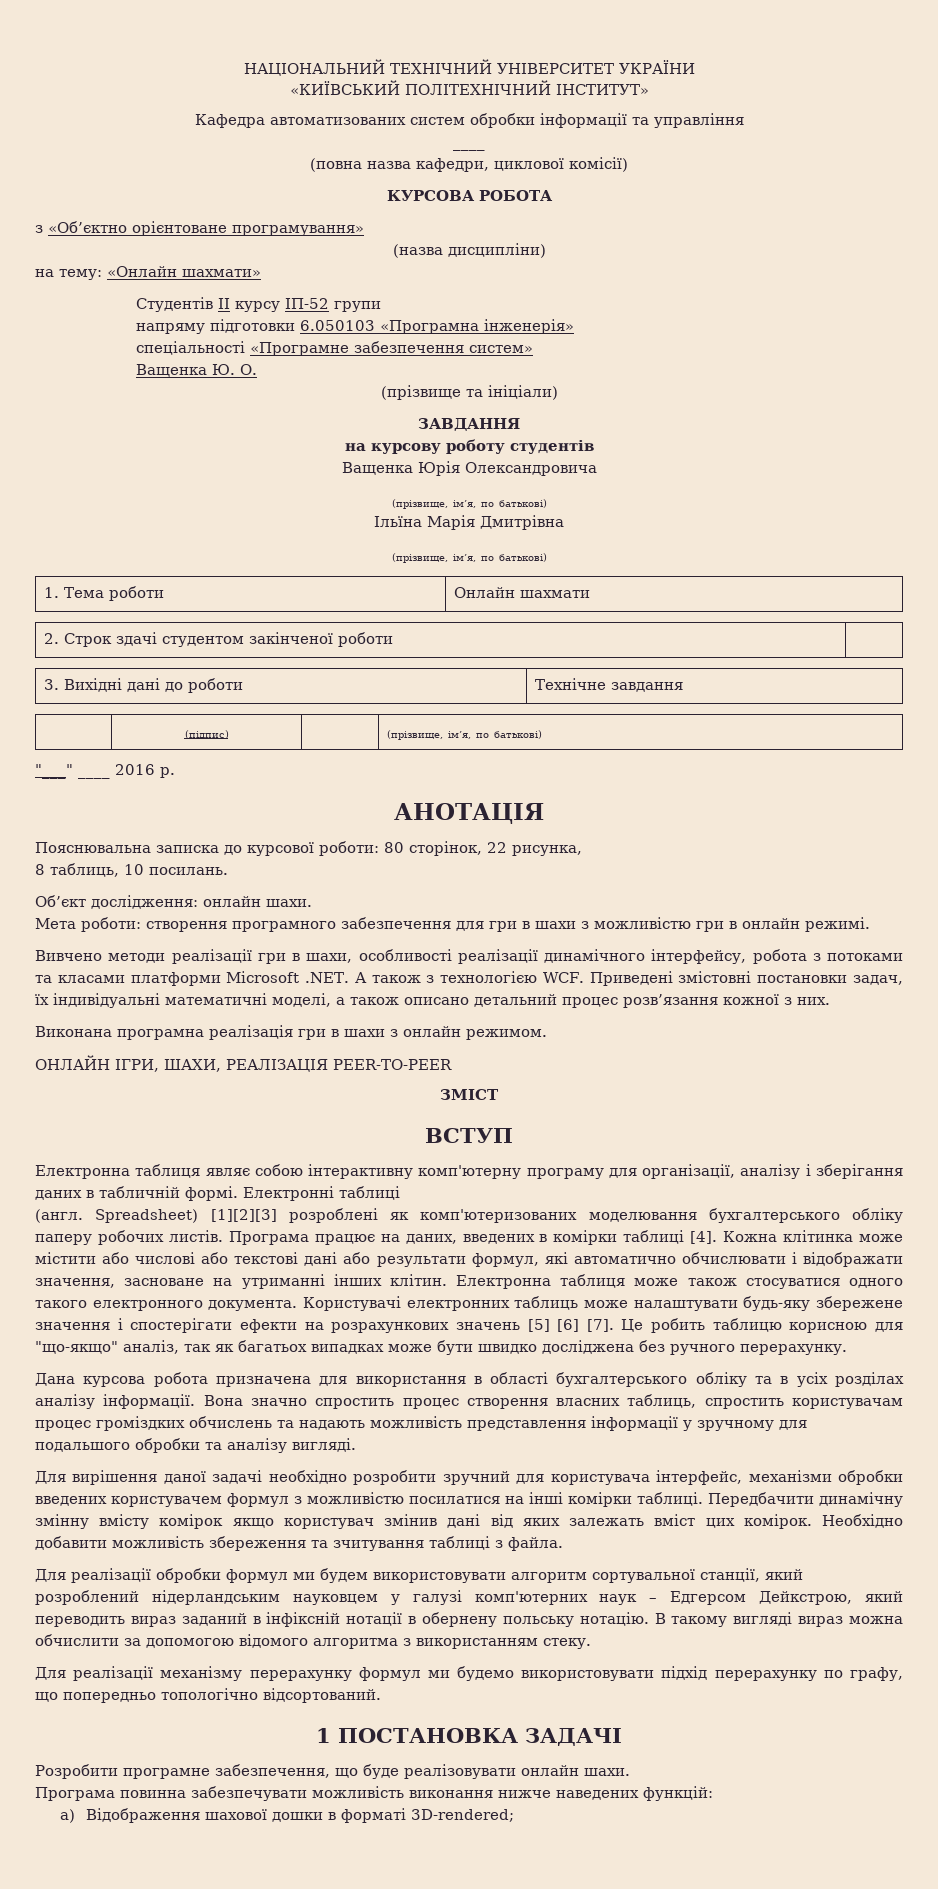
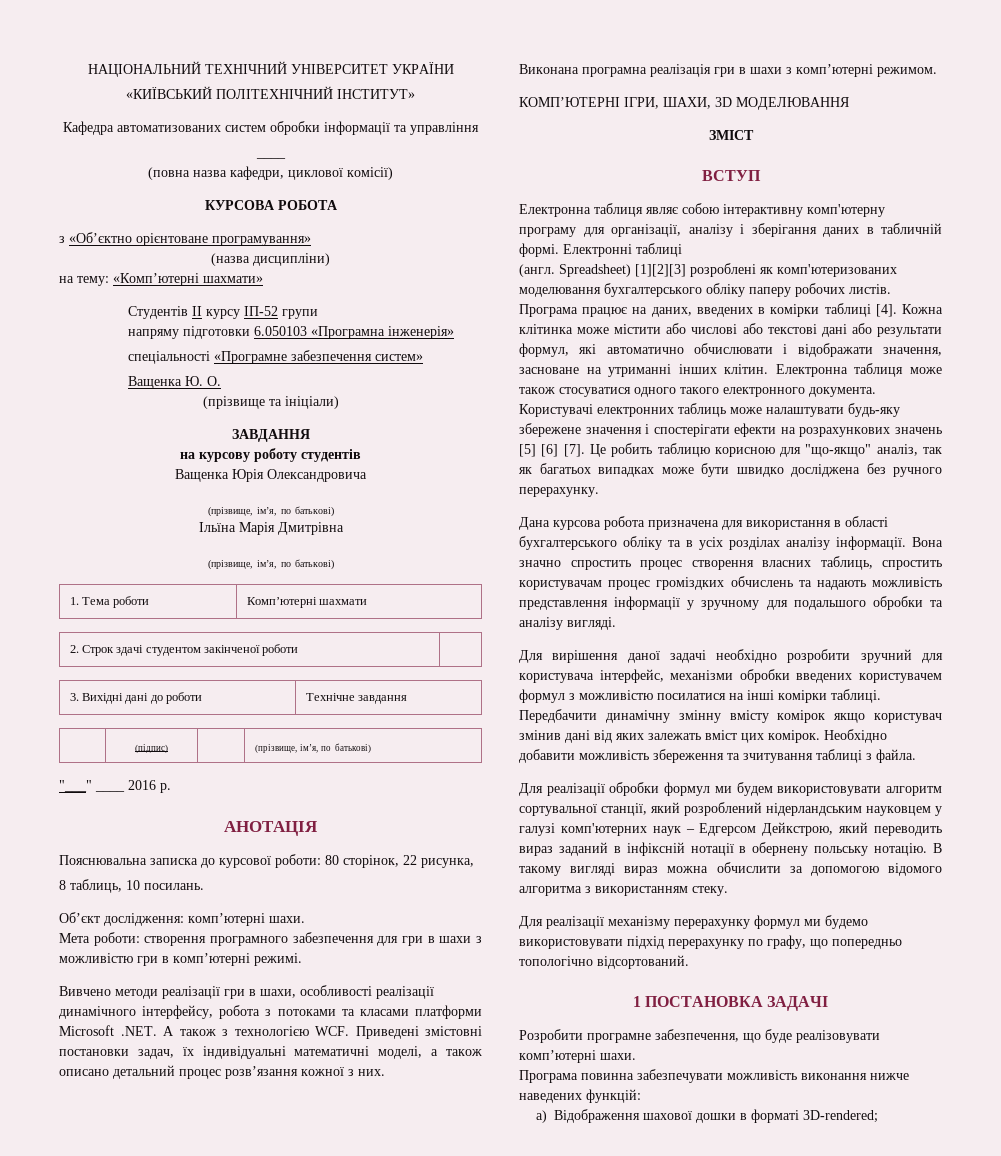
[107,266,177,277] «Онлайн -> [113,273,199,286] «Комп’ютерні
[454,587,516,598] Онлайн -> [246,597,317,608] Комп’ютерні
[203,896,261,907] онлайн -> [188,913,265,926] комп’ютерні
[742,918,800,929] онлайн -> [173,953,250,966] комп’ютерні
[403,1026,461,1037] онлайн -> [796,64,873,77] комп’ютерні
[35,1055,110,1070] ОНЛАЙН -> [519,97,620,107] КОМП’ЮТЕРНІ
[226,1059,452,1072] РЕАЛІЗАЦІЯ PEER-TO-PEER -> [715,97,849,110] 3D МОДЕЛЮВАННЯ
[521,1765,579,1776] онлайн -> [519,1050,596,1063] комп’ютерні

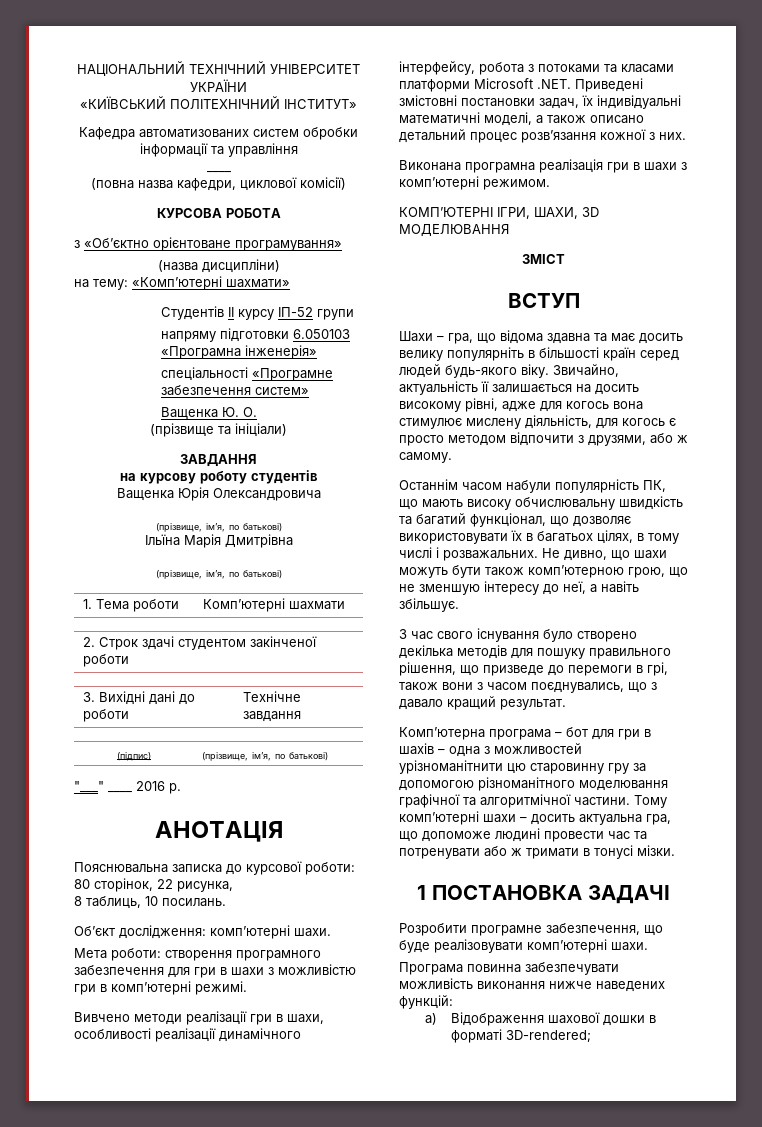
[163,1026,349,1036] А також з технологією WCF. -> (571, 84) none
[519,203,885,217] [519,223,942,237] [519,243,682,257] [519,263,897,277] [519,283,891,297] [519,303,943,317] [519,323,942,337] [519,343,942,357] [519,363,942,377] [519,387,876,397] [519,403,900,417] [519,423,942,437] [519,443,942,457] [519,463,942,477] [519,487,599,497] [519,516,888,530] [519,536,943,550] [519,556,942,570] [519,576,942,590] [519,596,943,610] [519,617,616,630] [519,649,943,663] [519,669,942,683] [519,689,881,703] [519,709,942,723] [519,729,887,743] [519,749,916,763] [519,782,942,796] [519,802,942,816] [519,822,942,836] [519,842,942,856] [519,862,942,876] [519,886,728,896] [519,915,868,929] [519,935,902,949] [519,955,689,969] Електронна таблиця являє собою інтерактивну комп'ютерну програму для організації, аналізу і зберігання даних в табличній формі. Електронні таблиці // (англ. Spreadsheet) [1][2][3] розроблені як комп'ютеризованих моделювання бухгалтерського обліку паперу робочих листів. Програма працює на даних, введених в комірки таблиці [4]. Кожна клітинка може містити або числові або текстові дані або результати формул, які автоматично обчислювати і відображати значення, засноване на утриманні інших клітин. Електронна таблиця може також стосуватися одного такого електронного документа. Користувачі електронних таблиць може налаштувати будь-яку збережене значення і спостерігати ефекти на розрахункових значень [5] [6] [7]. Це робить таблицю корисною для "що-якщо" аналіз, так як багатьох випадках може бути швидко досліджена без ручного перерахунку. // Дана курсова робота призначена для використання в області бухгалтерського обліку та в усіх розділах аналізу інформації. Вона значно спростить процес створення власних таблиць, спростить користувачам процес громіздких обчислень та надають можливість представлення інформації у зручному для подальшого обробки та аналізу вигляді. // Для вирішення даної задачі необхідно розробити зручний для користувача інтерфейс, механізми обробки введених користувачем формул з можливістю посилатися на інші комірки таблиці. Передбачити динамічну змінну вмісту комірок якщо користувач змінив дані від яких залежать вміст цих комірок. Необхідно добавити можливість збереження та зчитування таблиці з файла. // Для реалізації обробки формул ми будем використовувати алгоритм сортувальної станції, який розроблений нідерландським науковцем у галузі комп'ютерних наук – Едгерсом Дейкстрою, який переводить вираз заданий в інфіксній нотації в обернену польську нотацію. В такому вигляді вираз можна обчислити за допомогою відомого алгоритма з використанням стеку. // Для реалізації механізму перерахунку формул ми будемо використовувати підхід перерахунку по графу, що попередньо топологічно відсортований. -> [399,330,683,344] [399,347,679,361] [399,364,619,378] [399,381,639,395] [399,398,643,412] [399,415,676,429] [399,432,688,446] [399,452,452,463] [399,479,666,493] [399,496,683,510] [399,513,631,527] [399,530,679,544] [399,547,667,561] [399,565,688,578] [399,581,639,595] [399,598,459,612] [399,628,637,642] [399,645,671,659] [399,662,668,676] [399,682,657,693] [399,696,566,710] [399,727,651,740] [399,743,582,757] [399,760,646,774] [399,777,668,791] [399,794,667,808] [399,811,671,825] [399,828,647,842] [399,845,675,859] Шахи – гра, що відома здавна та має досить велику популярніть в більшості країн серед людей будь-якого віку. Звичайно, актуальність її залишається на досить високому рівні, адже для когось вона стимулює мислену діяльність, для когось є просто методом відпочити з друзями, або ж самому. // Останнім часом набули популярність ПК, що мають високу обчислювальну швидкість та багатий функціонал, що дозволяє використовувати їх в багатьох цілях, в тому числі і розважальних. Не дивно, що шахи можуть бути також комп’ютерною грою, що не зменшую інтересу до неї, а навіть збільшує. // З час свого існування було створено декілька методів для пошуку правильного рішення, що призведе до перемоги в грі, також вони з часом поєднувались, що з давало кращий результат. // Комп’ютерна програма – бот для гри в шахів – одна з можливостей урізноманітнити цю старовинну гру за допомогою різноманітного моделювання графічної та алгоритмічної частини. Тому комп’ютерні шахи – досить актуальна гра, що допоможе людині провести час та потренувати або ж тримати в тонусі мізки.

